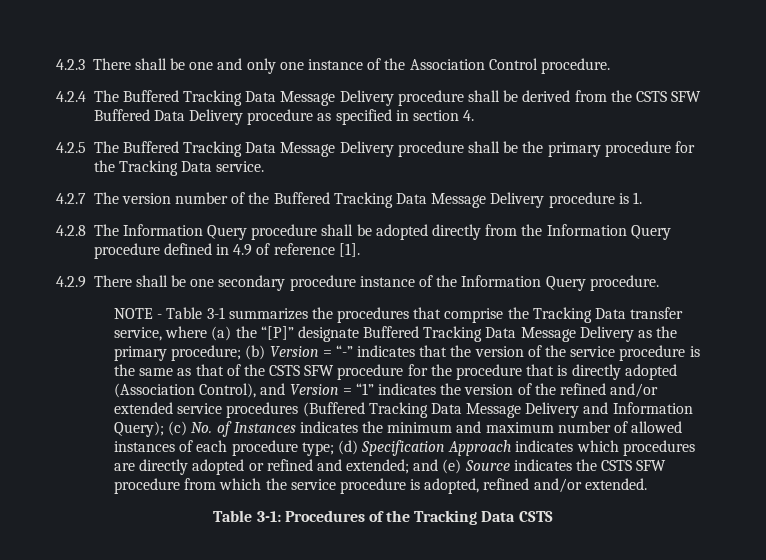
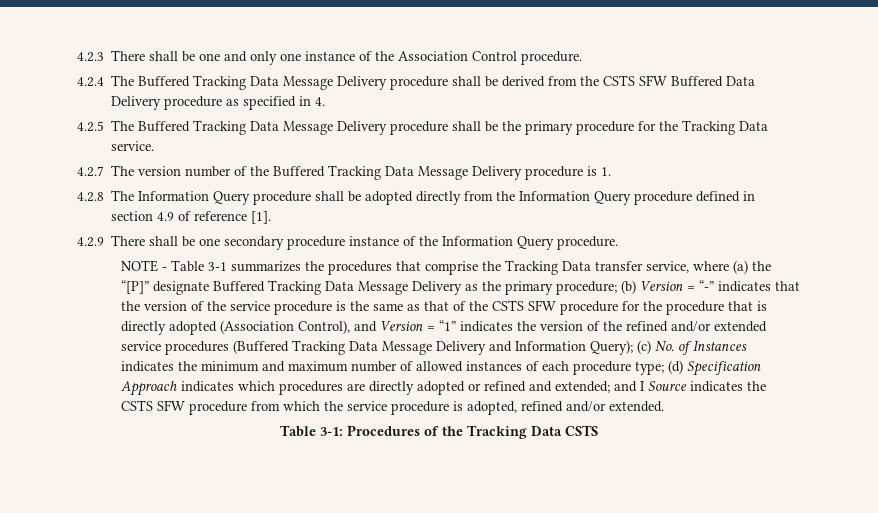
[413,110,460,121] section -> (312, 101) none
(230, 249) none -> [111,211,154,221] section
[442,459,462,474] (e) -> [640,381,646,391] I

